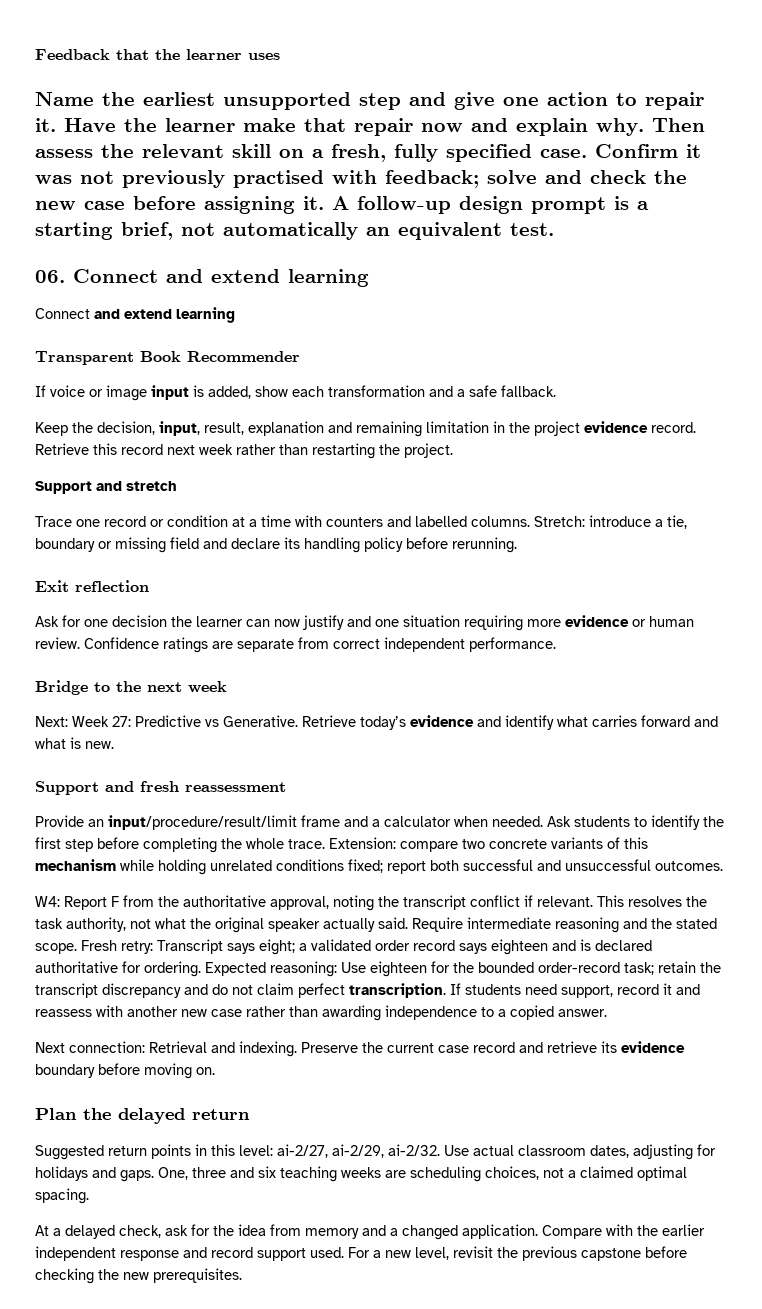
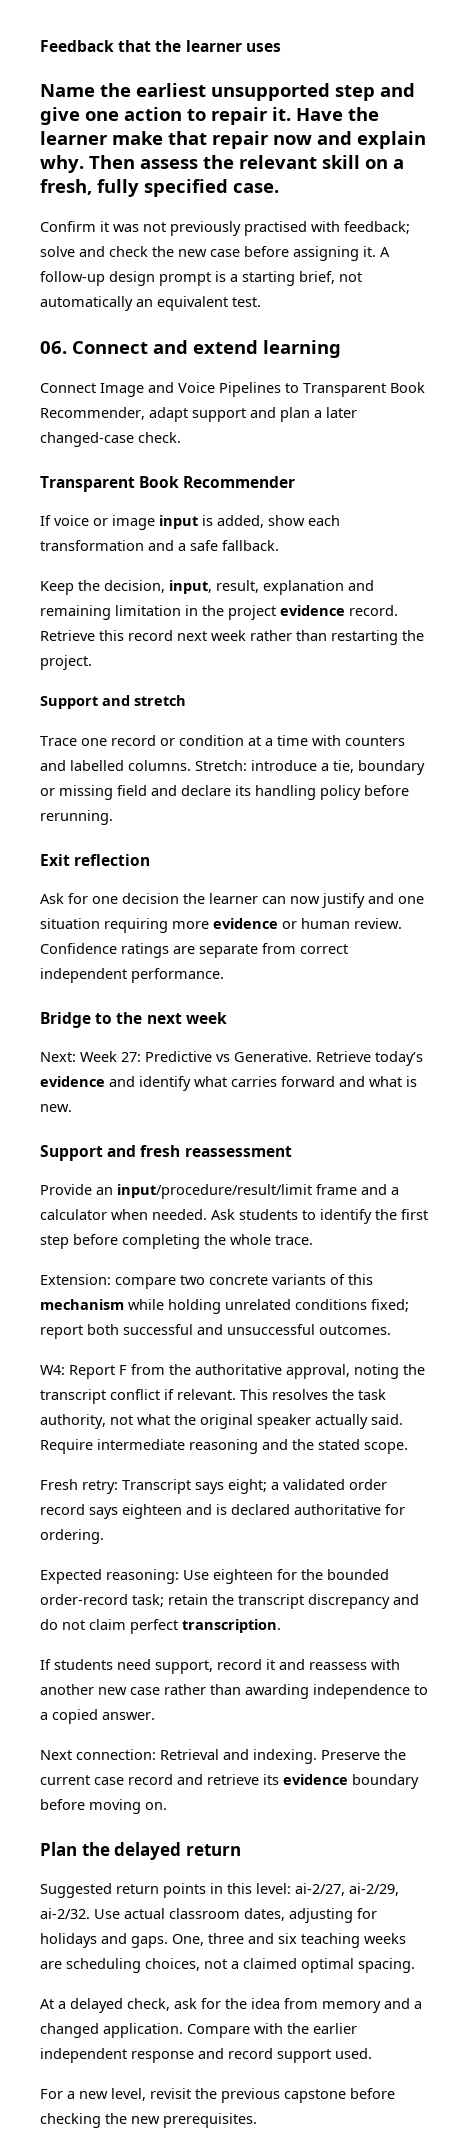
(587, 153) none -> (279, 188) //
[94,307,235,323] and extend learning -> [100,382,425,397] [40,407,357,422] [40,432,181,447] Image and Voice Pipelines to Transparent Book Recommender, adapt support and plan a later changed-case check.
(325, 844) none -> (313, 1240) //
(77, 948) none -> (408, 1448) //
(201, 969) none -> (104, 1536) //
(446, 990) none -> (281, 1626) //
(344, 1252) none -> (372, 2053) //

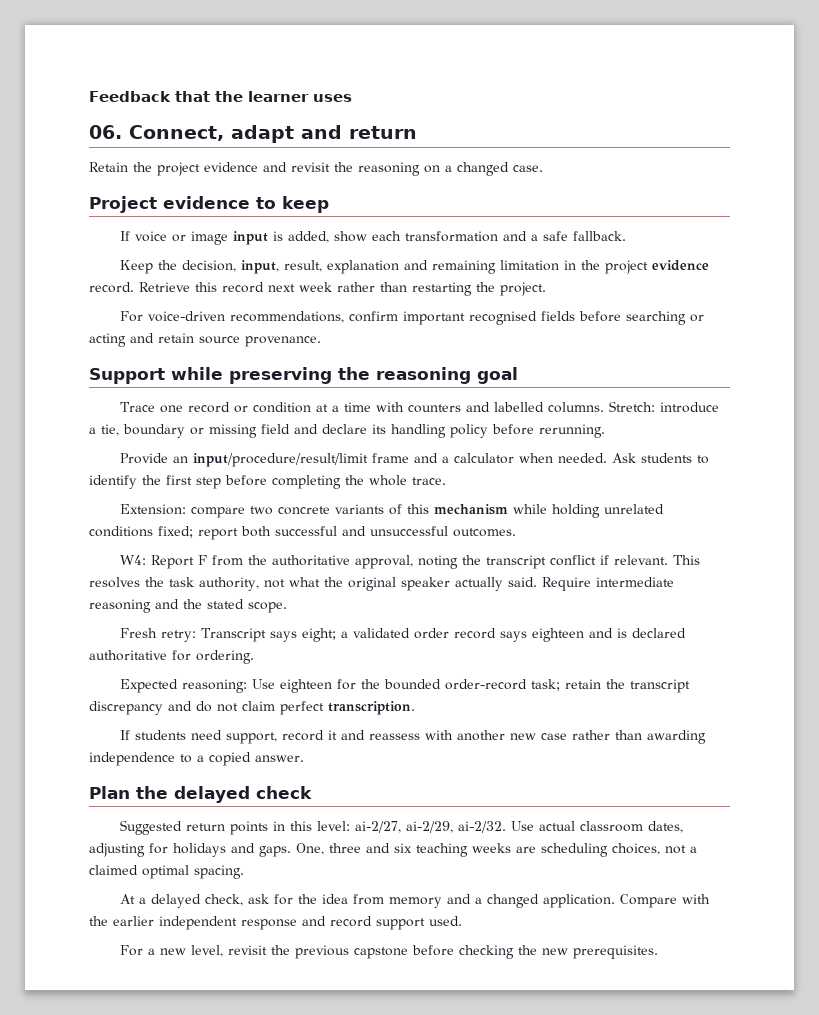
[40,83,415,101] [40,107,379,125] [40,131,426,149] [40,155,404,173] [40,179,279,197] [40,221,410,236] [40,246,390,261] [40,271,362,286] [40,296,261,311] [40,340,341,358] [40,382,425,397] [40,407,357,422] [40,432,181,447] [40,476,296,492] Name the earliest unsupported step and give one action to repair it. Have the learner make that repair now and explain why. Then assess the relevant skill on a fresh, fully specified case. // Confirm it was not previously practised with feedback; solve and check the new case before assigning it. A follow-up design prompt is a starting brief, not automatically an equivalent test. // 06. Connect and extend learning // Connect Image and Voice Pipelines to Transparent Book Recommender, adapt support and plan a later changed-case check. // Transparent Book Recommender -> [89,125,417,143] [89,162,543,176] [89,196,329,213] 06. Connect, adapt and return // Retain the project evidence and revisit the reasoning on a changed case. // Project evidence to keep
[40,695,186,709] Support and stretch -> [120,311,705,325] [89,333,321,347] [89,367,518,384] For voice-driven recommendations, confirm important recognised fields before searching or acting and retain source provenance. // Support while preserving the reasoning goal
[40,854,151,866] [40,893,424,908] [40,918,402,933] [40,943,348,958] [40,968,224,983] [40,1012,227,1028] [40,1051,423,1066] [40,1076,417,1091] [40,1104,72,1112] [40,1145,292,1161] // Exit reflection // Ask for one decision the learner can now justify and one situation requiring more evidence or human review. Confidence ratings are separate from correct independent performance. // Bridge to the next week // Next: Week 27: Predictive vs Generative. Retrieve today’s evidence and identify what carries forward and what is new. // Support and fresh reassessment -> (605, 431) none
[40,1749,406,1764] [40,1774,419,1789] [40,1799,167,1814] // Next connection: Retrieval and indexing. Preserve the current case record and retrieve its evidence boundary before moving on. -> (304, 758) none
[185,1844,241,1856] return -> [256,786,312,799] check

